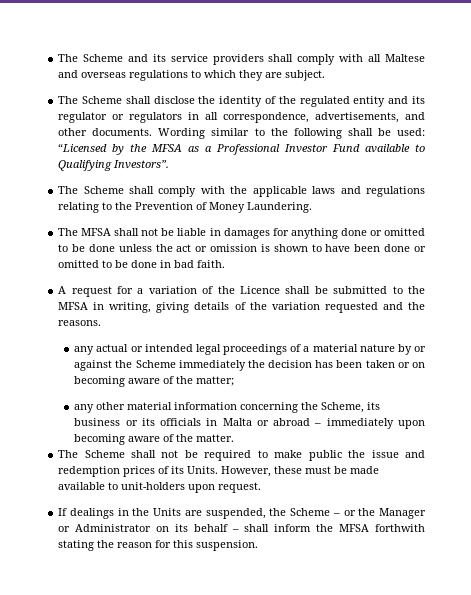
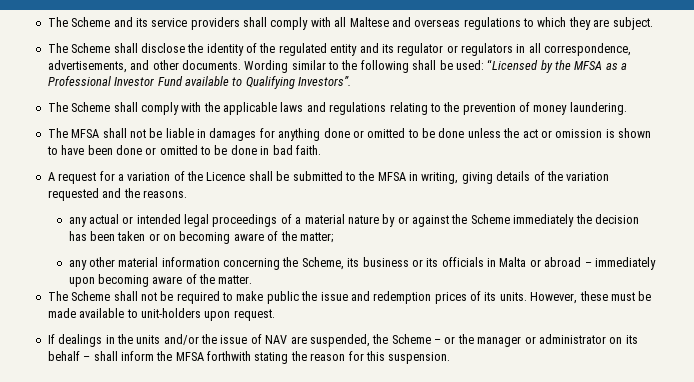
[135,202,313,213] Prevention of Money Laundering. -> [462,102,627,115] prevention of money laundering.
[187,466,219,474] Units. -> [499,292,527,301] units.
[153,508,182,516] Units -> [136,334,288,345] units and/or the issue of NAV
[379,508,427,519] [58,524,151,532] Manager or Administrator -> [477,334,606,347] manager or administrator

